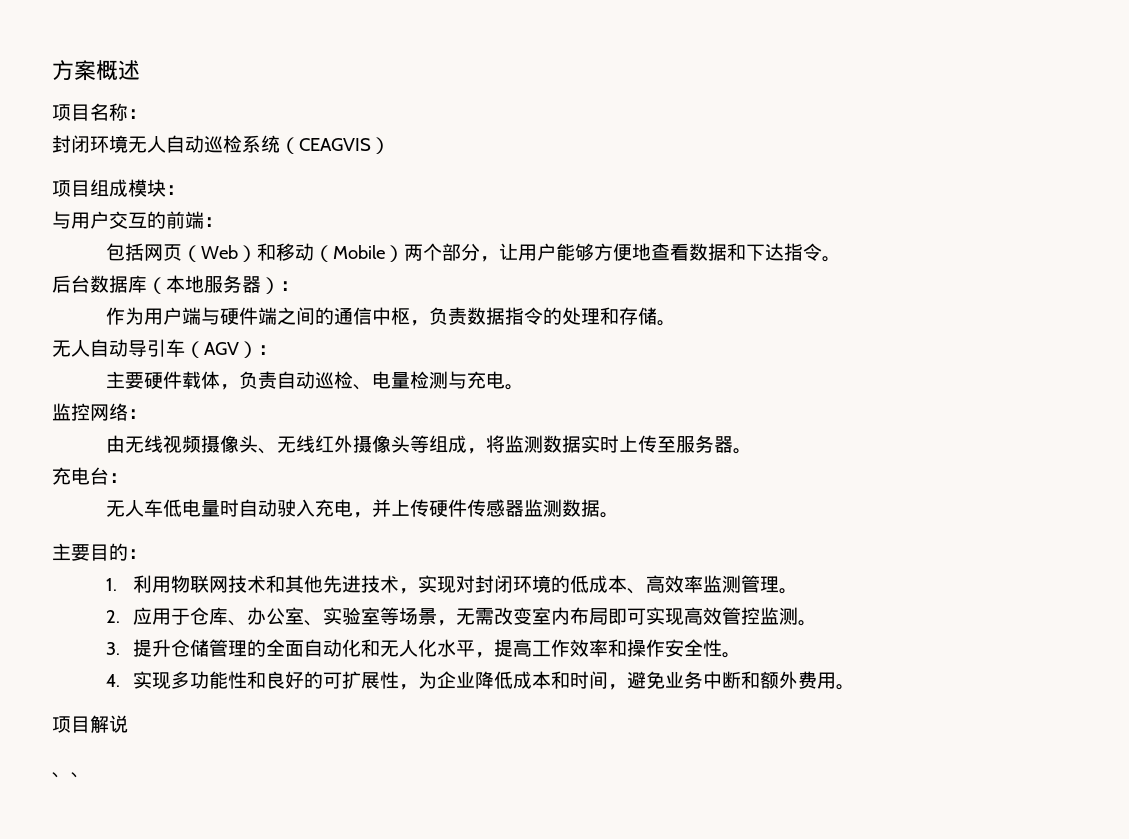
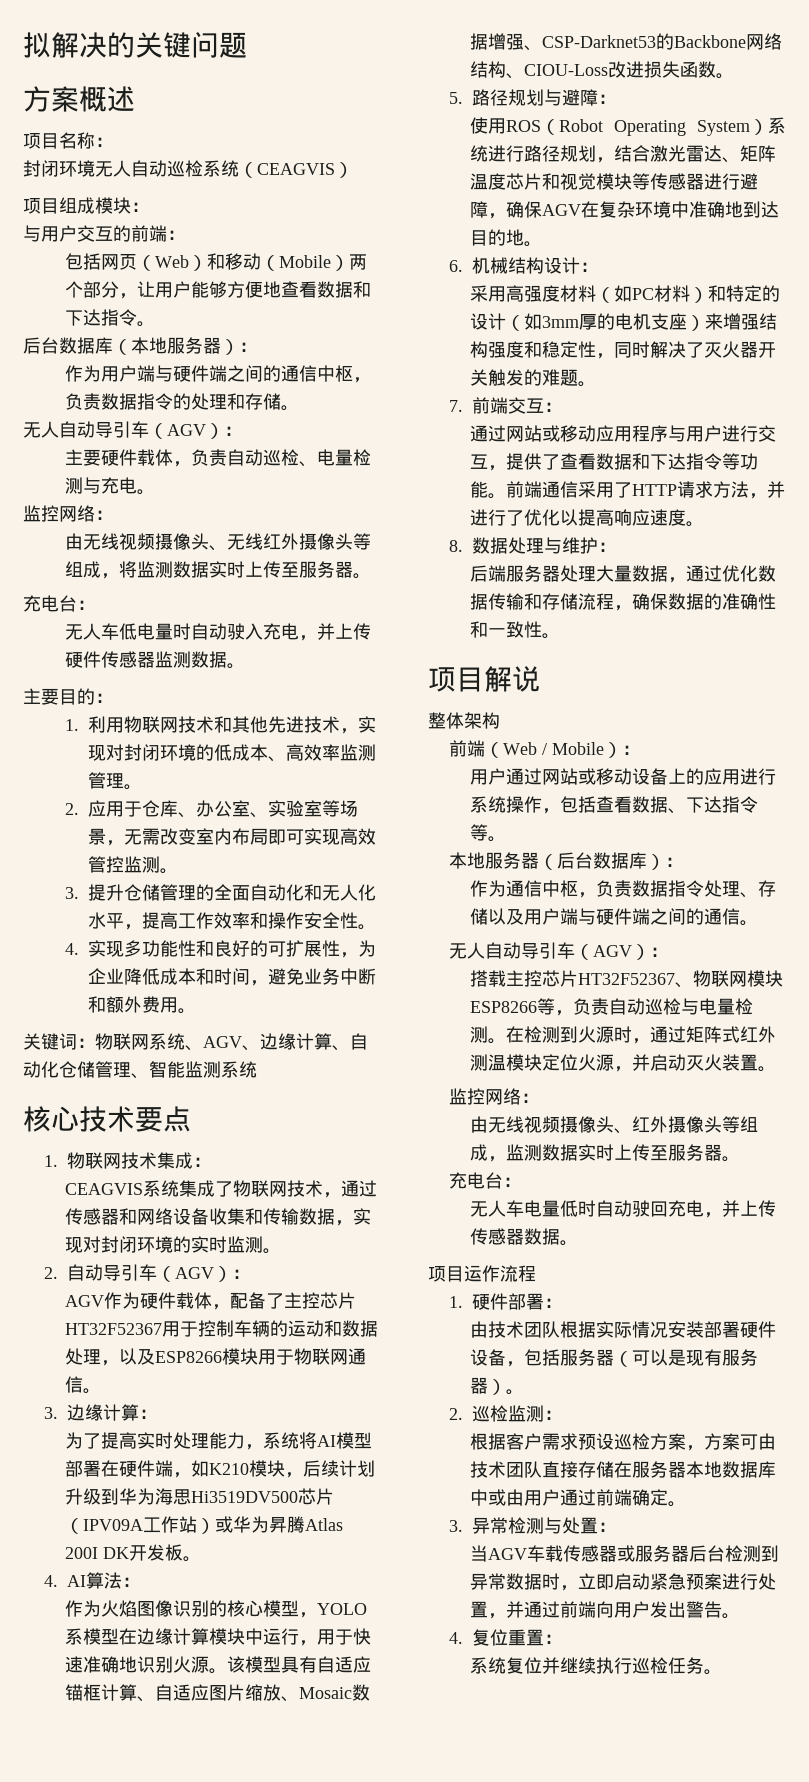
(52, 70) none -> [23,32,247,58] 拟解决的关键问题 //
[52,715,128,733] [52,772,90,778] 项目解说 // 、、 -> [23,1033,368,1051] [23,1061,257,1079] [23,1106,191,1132] [44,1152,212,1169] [65,1180,378,1198] [65,1208,372,1226] [65,1236,282,1254] [44,1264,251,1282] [65,1292,357,1310] [65,1320,379,1337] [65,1348,367,1366] [65,1376,102,1394] [44,1404,158,1421] [65,1432,373,1450] [65,1460,376,1478] [65,1488,335,1505] [65,1516,344,1534] [65,1544,202,1562] [44,1572,141,1589] [65,1600,368,1618] [65,1628,372,1646] [65,1656,372,1674] [65,1684,371,1702] [470,33,783,51] [470,61,735,79] [449,89,617,106] [470,117,786,136] [470,145,777,163] [470,173,759,190] [470,201,780,219] [470,229,543,247] [449,257,599,274] [470,285,781,303] [470,313,778,331] [470,341,777,359] [470,369,597,387] [449,397,563,414] [470,425,777,442] [470,453,759,471] [470,481,786,499] [470,509,705,527] [449,537,617,554] [470,565,777,583] [470,593,777,611] [470,621,561,639] [428,666,540,692] [428,712,500,729] [449,740,641,758] [470,768,777,785] [470,796,759,814] [470,824,507,842] [449,852,684,870] [470,880,777,898] [470,908,759,926] [449,942,669,960] [470,970,784,988] [470,998,754,1016] [470,1026,777,1044] [470,1054,777,1072] [449,1088,540,1105] [470,1116,759,1134] [470,1144,741,1162] [449,1172,522,1189] [470,1200,777,1218] [470,1228,579,1246] [428,1265,536,1282] [449,1293,563,1310] [470,1321,777,1338] [470,1349,759,1367] [470,1377,525,1395] [449,1405,563,1422] [470,1433,777,1451] [470,1461,777,1478] [470,1489,687,1507] [449,1517,617,1534] [470,1545,780,1562] [470,1573,777,1591] [470,1601,741,1619] [449,1629,563,1646] [470,1657,723,1675] 关键词：物联网系统、AGV、边缘计算、自动化仓储管理、智能监测系统 // 核心技术要点 // 1.物联网技术集成： // CEAGVIS系统集成了物联网技术，通过传感器和网络设备收集和传输数据，实现对封闭环境的实时监测。 // 2.自动导引车（AGV）： // AGV作为硬件载体，配备了主控芯片HT32F52367用于控制车辆的运动和数据处理，以及ESP8266模块用于物联网通信。 // 3.边缘计算： // 为了提高实时处理能力，系统将AI模型部署在硬件端，如K210模块，后续计划升级到华为海思Hi3519DV500芯片（IPV09A工作站）或华为昇腾Atlas 200I DK开发板。 // 4. AI算法： // 作为火焰图像识别的核心模型，YOLO系模型在边缘计算模块中运行，用于快速准确地识别火源。该模型具有自适应锚框计算、自适应图片缩放、Mosaic数据增强、CSP-Darknet53的Backbone网络结构、CIOU-Loss改进损失函数。 // 5.路径规划与避障： // 使用ROS（Robot Operating System）系统进行路径规划，结合激光雷达、矩阵温度芯片和视觉模块等传感器进行避障，确保AGV在复杂环境中准确地到达目的地。 // 6.机械结构设计： // 采用高强度材料（如PC材料）和特定的设计（如3mm厚的电机支座）来增强结构强度和稳定性，同时解决了灭火器开关触发的难题。 // 7.前端交互： // 通过网站或移动应用程序与用户进行交互，提供了查看数据和下达指令等功能。前端通信采用了HTTP请求方法，并进行了优化以提高响应速度。 // 8.数据处理与维护： // 后端服务器处理大量数据，通过优化数据传输和存储流程，确保数据的准确性和一致性。 // 项目解说 // 整体架构 // 前端（Web / Mobile）： // 用户通过网站或移动设备上的应用进行系统操作，包括查看数据、下达指令等。 // 本地服务器（后台数据库）： // 作为通信中枢，负责数据指令处理、存储以及用户端与硬件端之间的通信。 // 无人自动导引车（AGV）： // 搭载主控芯片HT32F52367、物联网模块ESP8266等，负责自动巡检与电量检测。在检测到火源时，通过矩阵式红外测温模块定位火源，并启动灭火装置。 // 监控网络： // 由无线视频摄像头、红外摄像头等组成，监测数据实时上传至服务器。 // 充电台： // 无人车电量低时自动驶回充电，并上传传感器数据。 // 项目运作流程 // 1.硬件部署： // 由技术团队根据实际情况安装部署硬件设备，包括服务器（可以是现有服务器）。 // 2.巡检监测： // 根据客户需求预设巡检方案，方案可由技术团队直接存储在服务器本地数据库中或由用户通过前端确定。 // 3.异常检测与处置： // 当AGV车载传感器或服务器后台检测到异常数据时，立即启动紧急预案进行处置，并通过前端向用户发出警告。 // 4.复位重置： // 系统复位并继续执行巡检任务。

